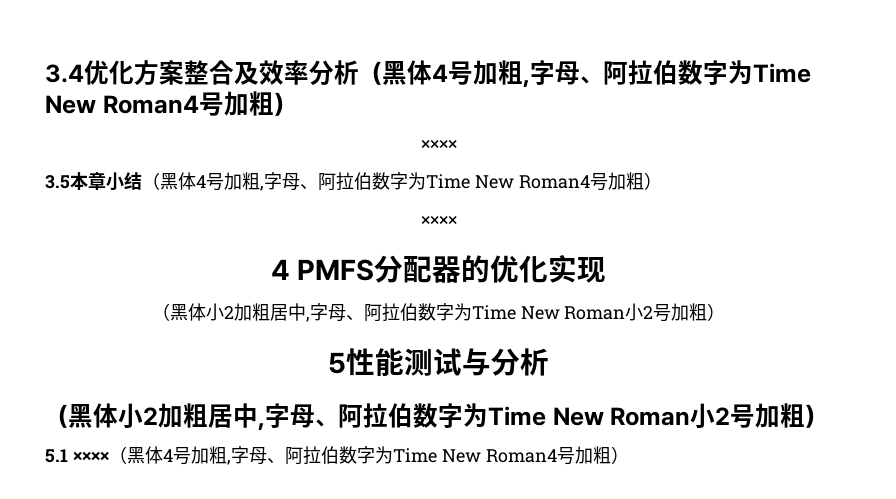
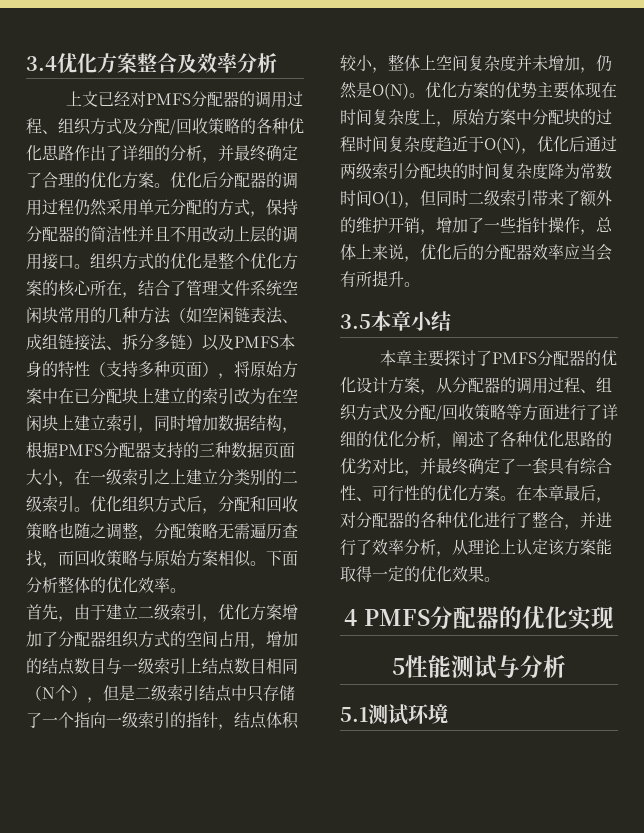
[359,60,811,88] [45,91,297,116] [420,139,457,150] [45,172,662,191] [420,215,457,226] （黑体4号加粗,字母、阿拉伯数字为Time New Roman4号加粗） // ×××× // 3.5本章小结（黑体4号加粗,字母、阿拉伯数字为Time New Roman4号加粗） // ×××× -> [66,91,304,108] [26,118,304,135] [26,145,298,163] [26,172,298,189] [26,199,298,217] [26,226,298,243] [26,252,298,270] [26,280,298,298] [26,307,298,324] [26,334,295,351] [26,361,298,379] [26,387,298,405] [26,414,298,433] [26,441,295,459] [26,468,298,487] [26,495,298,514] [26,522,298,541] [26,550,298,568] [26,576,186,593] [26,603,298,622] [26,631,298,649] [26,657,298,675] [26,684,295,703] [26,711,299,730] [340,54,612,73] [340,82,617,100] [340,109,612,127] [340,136,617,154] [340,162,612,180] [340,189,612,208] [340,217,613,235] [340,244,612,262] [340,270,420,287] [340,311,451,331] [380,350,618,367] [340,377,612,395] [340,404,618,421] [340,431,612,449] [340,458,612,476] [340,485,612,503] [340,511,612,530] [340,539,612,557] [340,566,500,582] // 上文已经对PMFS分配器的调用过程、组织方式及分配/回收策略的各种优化思路作出了详细的分析，并最终确定了合理的优化方案。优化后分配器的调用过程仍然采用单元分配的方式，保持分配器的简洁性并且不用改动上层的调用接口。组织方式的优化是整个优化方案的核心所在，结合了管理文件系统空闲块常用的几种方法（如空闲链表法、成组链接法、拆分多链）以及PMFS本身的特性（支持多种页面），将原始方案中在已分配块上建立的索引改为在空闲块上建立索引，同时增加数据结构，根据PMFS分配器支持的三种数据页面大小，在一级索引之上建立分类别的二级索引。优化组织方式后，分配和回收策略也随之调整，分配策略无需遍历查找，而回收策略与原始方案相似。下面分析整体的优化效率。 // 首先，由于建立二级索引，优化方案增加了分配器组织方式的空间占用，增加的结点数目与一级索引上结点数目相同（N个），但是二级索引结点中只存储了一个指向一级索引的指针，结点体积较小，整体上空间复杂度并未增加，仍然是O(N)。优化方案的优势主要体现在时间复杂度上，原始方案中分配块的过程时间复杂度趋近于O(N)，优化后通过两级索引分配块的时间复杂度降为常数时间O(1)，但同时二级索引带来了额外的维护开销，增加了一些指针操作，总体上来说，优化后的分配器效率应当会有所提升。 // 3.5本章小结 // 本章主要探讨了PMFS分配器的优化设计方案，从分配器的调用过程、组织方式及分配/回收策略等方面进行了详细的优化分析，阐述了各种优化思路的优劣对比，并最终确定了一套具有综合性、可行性的优化方案。在本章最后，对分配器的各种优化进行了整合，并进行了效率分析，从理论上认定该方案能取得一定的优化效果。
[151,303,726,322] // （黑体小2加粗居中,字母、阿拉伯数字为Time New Roman小2号加粗） -> (614, 617) none
[45,403,829,431] [45,446,629,465] （黑体小2加粗居中,字母、阿拉伯数字为Time New Roman小2号加粗） // 5.1 ××××（黑体4号加粗,字母、阿拉伯数字为Time New Roman4号加粗） -> [340,704,448,725] 5.1测试环境

